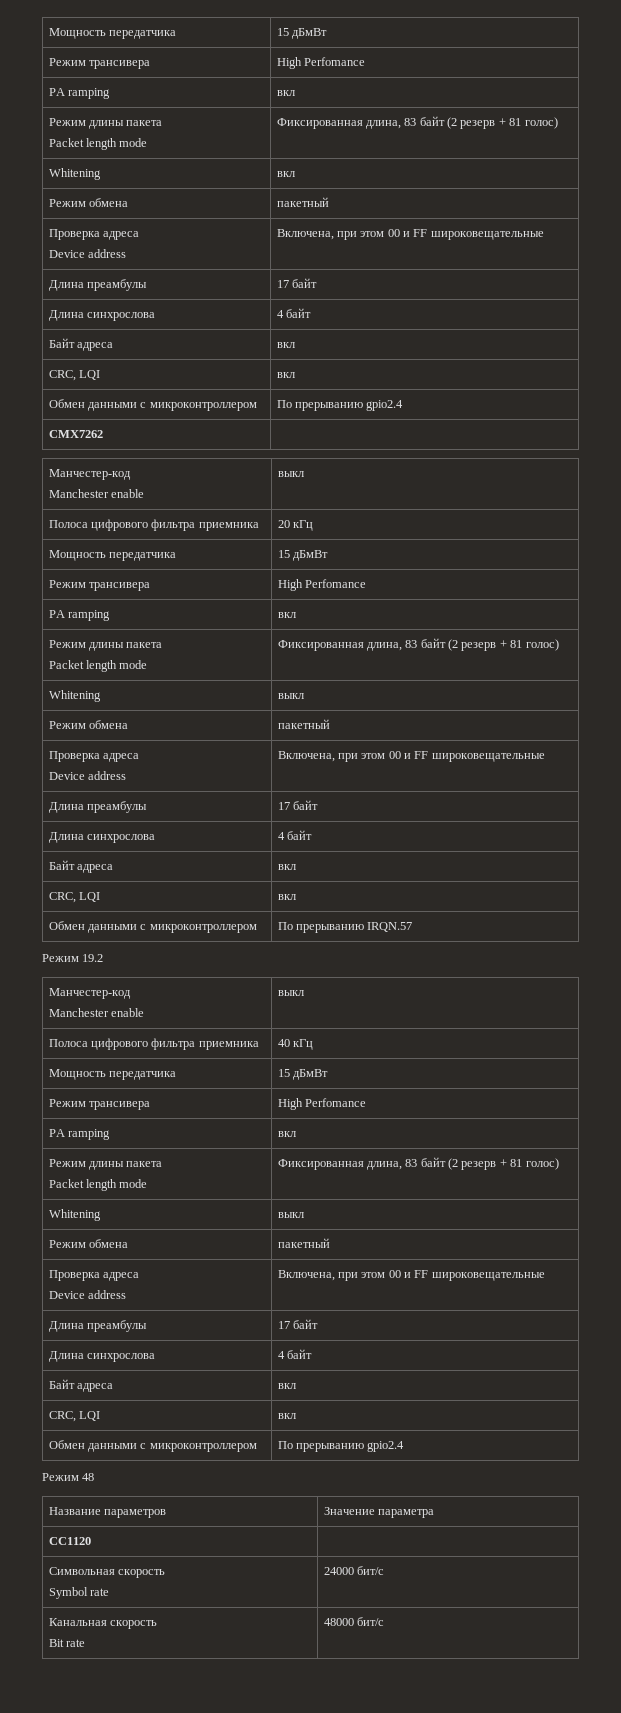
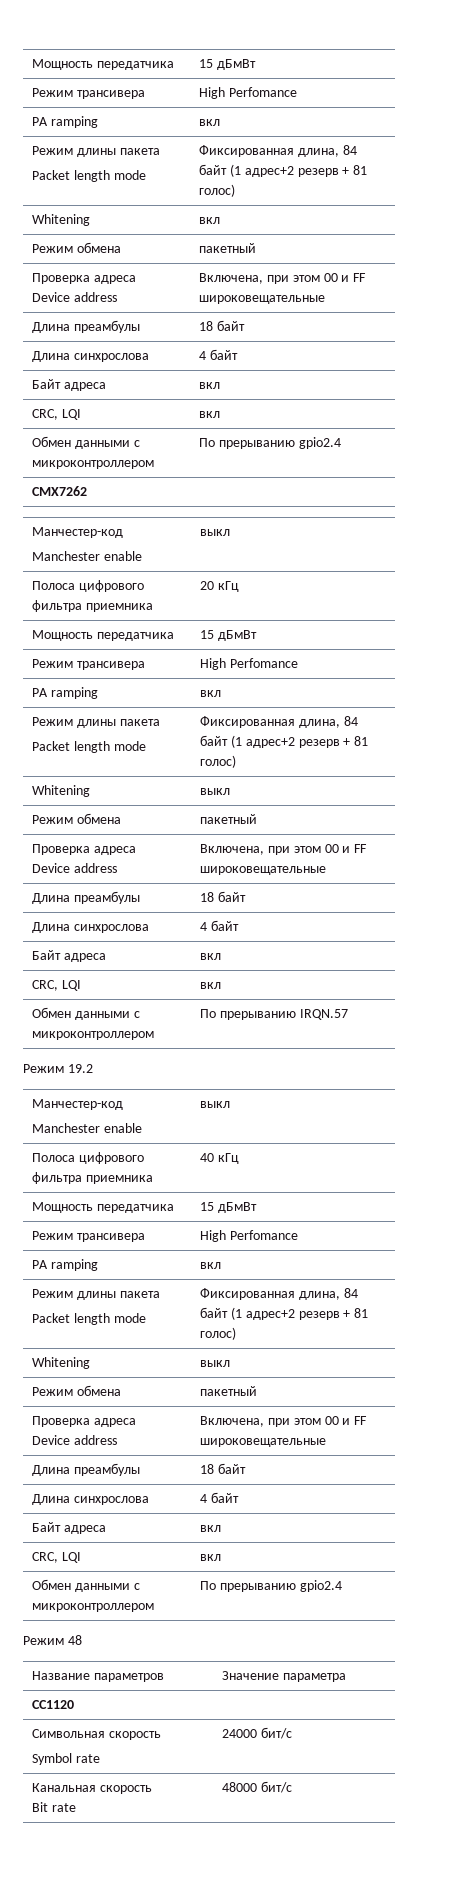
[404,116,458,129] 83 байт (2 -> [342,145,357,155] [199,164,294,177] 84 байт (1 адрес+2
[276,280,289,288] 17 -> [199,321,214,331] 18
[405,638,459,651] 83 байт (2 -> [343,716,358,726] [200,735,295,748] 84 байт (1 адрес+2
[277,802,290,810] 17 -> [200,892,215,902] 18
[405,1157,459,1170] 83 байт (2 -> [343,1288,358,1298] [200,1307,295,1320] 84 байт (1 адрес+2
[277,1321,290,1329] 17 -> [200,1464,215,1474] 18

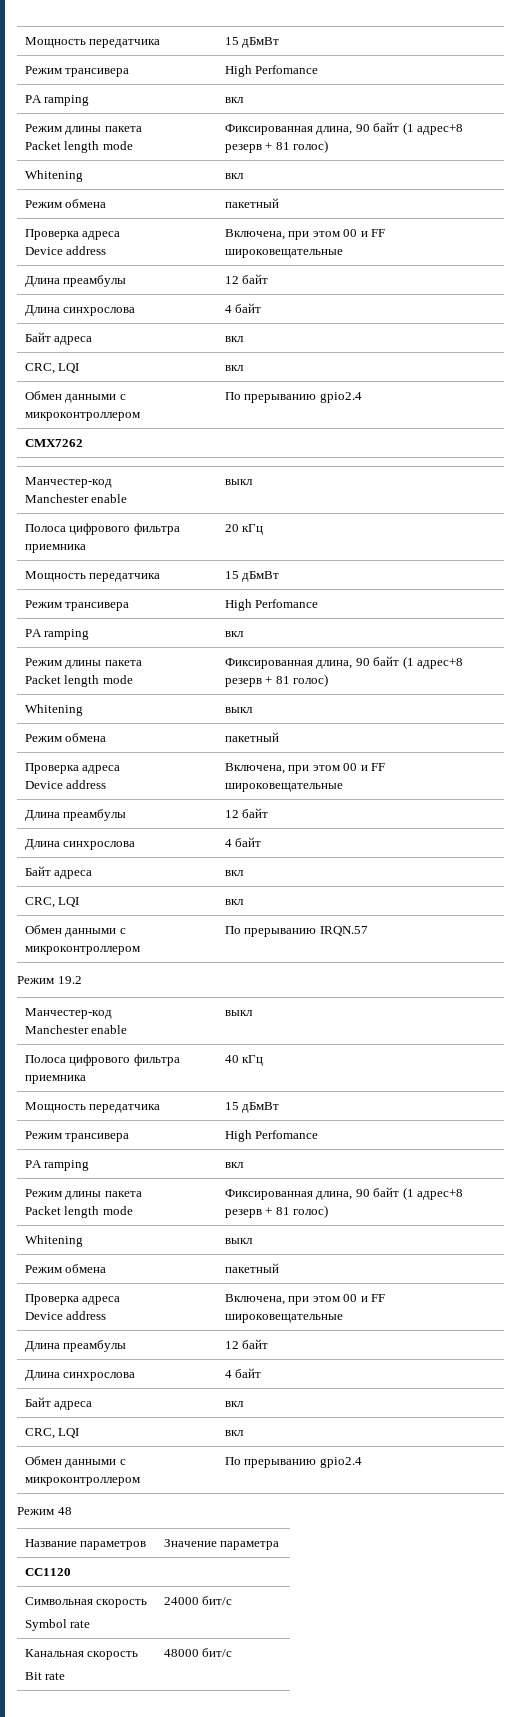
[342,145,357,155] [199,164,294,177] 84 байт (1 адрес+2 -> [355,122,464,135] 90 байт (1 адрес+8
[199,321,214,331] 18 -> [224,276,239,284] 12
[343,716,358,726] [200,735,295,748] 84 байт (1 адрес+2 -> [355,656,464,669] 90 байт (1 адрес+8
[200,892,215,902] 18 -> [224,810,239,818] 12
[343,1288,358,1298] [200,1307,295,1320] 84 байт (1 адрес+2 -> [355,1187,464,1200] 90 байт (1 адрес+8
[200,1464,215,1474] 18 -> [224,1341,239,1349] 12

